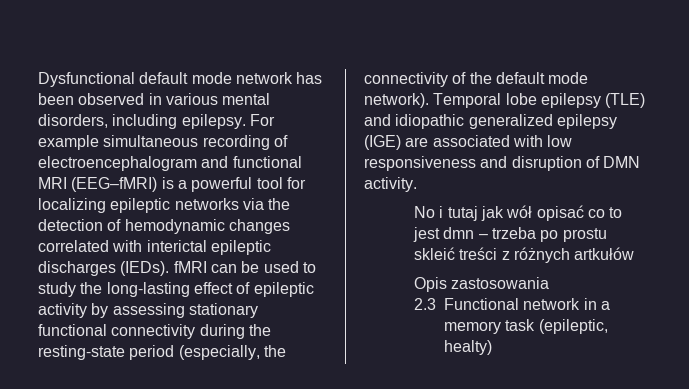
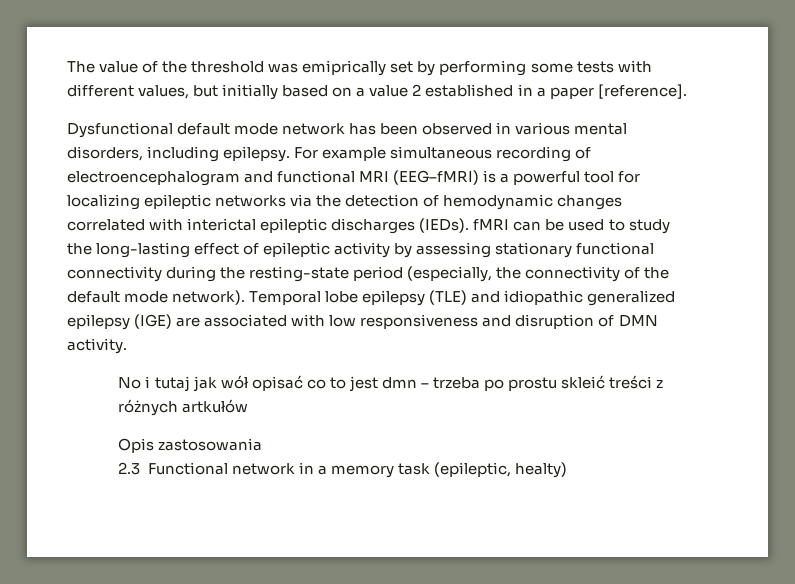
(38, 79) none -> [67,60,652,76] [67,84,687,100] The value of the threshold was emiprically set by performing some tests with different values, but initially based on a value 2 established in a paper [reference]. //

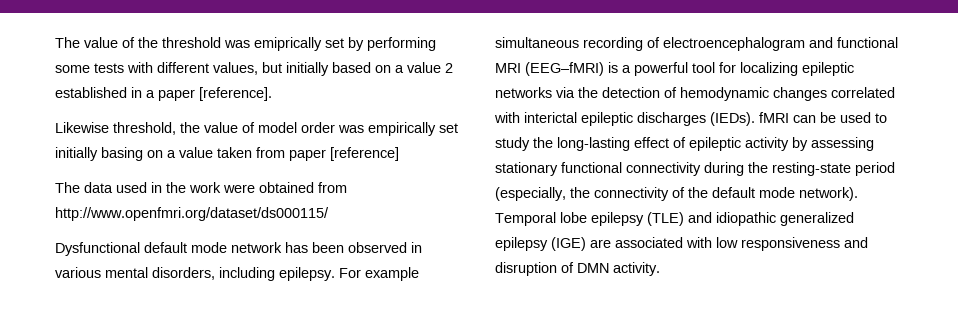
(687, 91) none -> [55,122,458,136] [55,147,399,161] [55,182,347,193] [55,207,329,221] // Likewise threshold, the value of model order was empirically set initially basing on a value taken from paper [reference] // The data used in the work were obtained from http://www.openfmri.org/dataset/ds000115/
[118,375,664,392] [118,399,249,416] [118,438,263,453] [118,462,568,478] // No i tutaj jak wół opisać co to jest dmn – trzeba po prostu skleić treści z różnych artkułów // Opis zastosowania // 2.3 Functional network in a memory task (epileptic, healty) -> (660, 269) none

